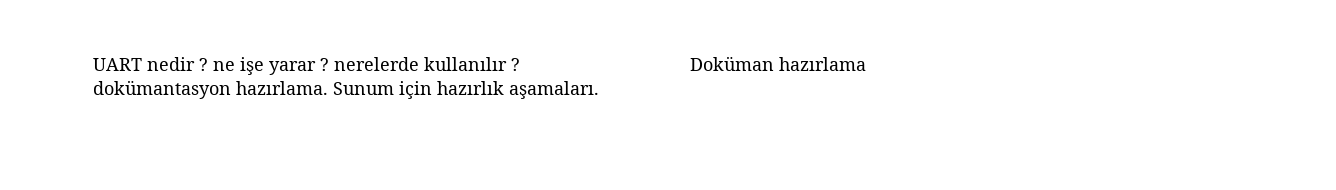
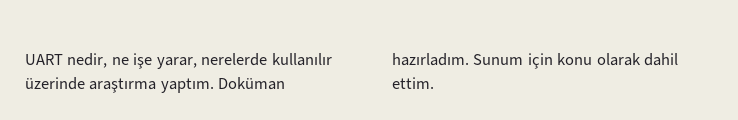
[147,57,520,75] [93,80,599,99] [690,56,866,71] nedir ? ne işe yarar ? nerelerde kullanılır ? dokümantasyon hazırlama. Sunum için hazırlık aşamaları. Doküman hazırlama -> [67,53,332,69] [25,77,286,93] [392,53,679,69] [392,77,434,89] nedir, ne işe yarar, nerelerde kullanılır üzerinde araştırma yaptım. Doküman hazırladım. Sunum için konu olarak dahil ettim.

